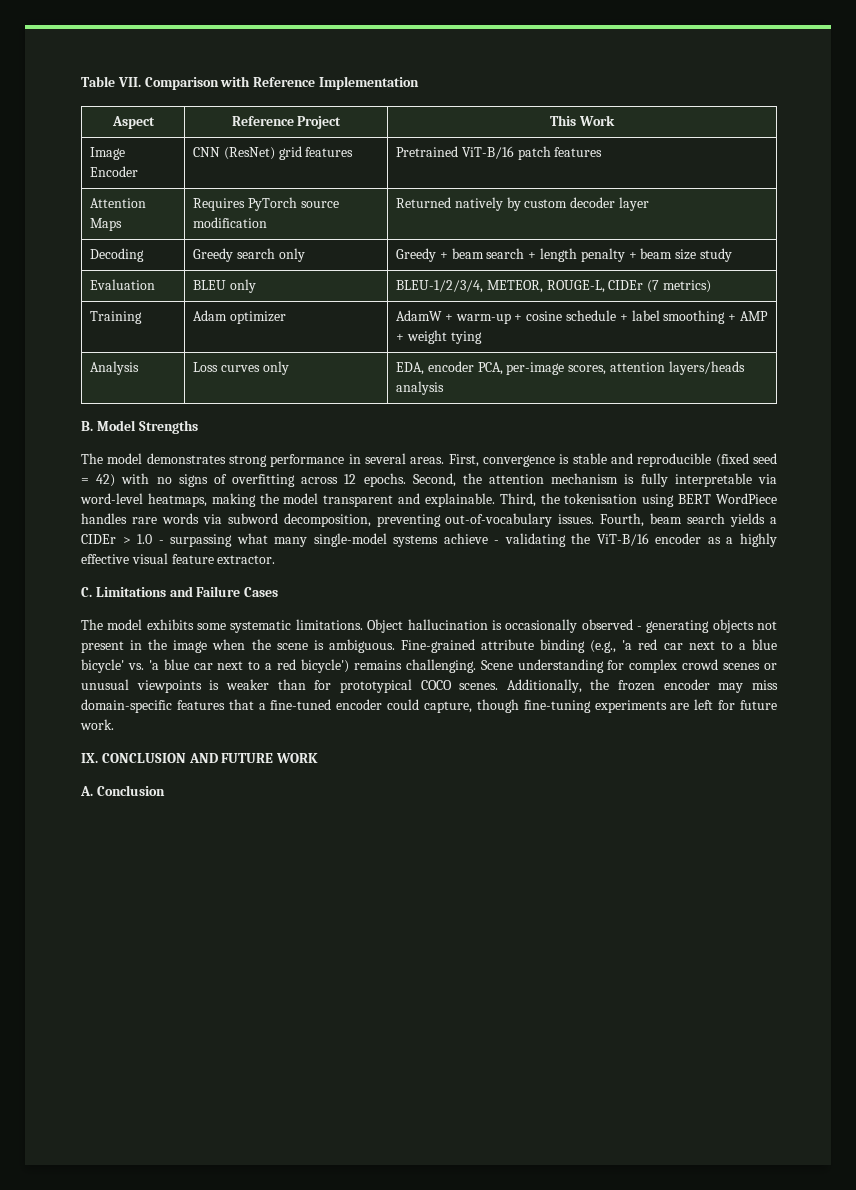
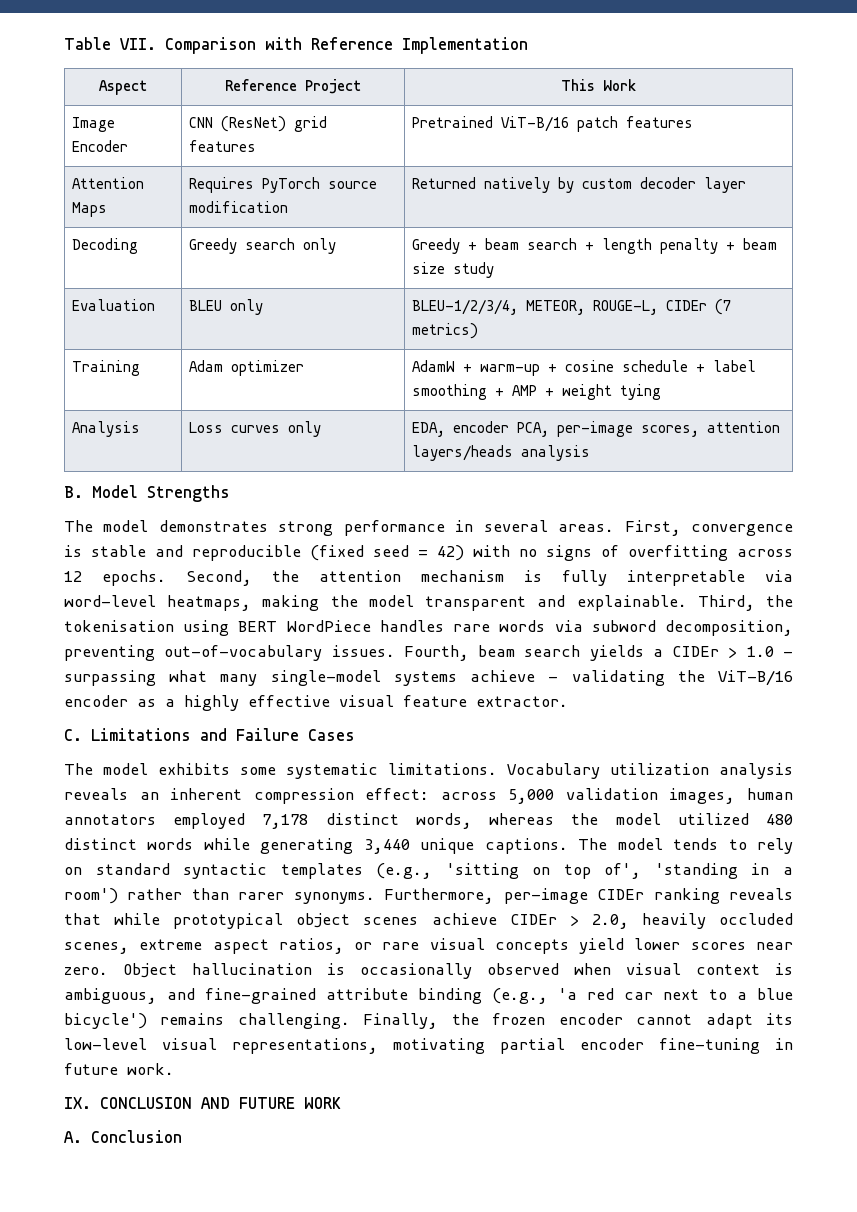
(363, 624) none -> [507,763,793,779] [64,788,793,804] [64,813,793,829] [64,838,794,854] [64,863,793,879] [64,888,794,904] [64,913,794,929] [64,938,793,954] [64,967,108,975] Vocabulary utilization analysis reveals an inherent compression effect: across 5,000 validation images, human annotators employed 7,178 distinct words, whereas the model utilized 480 distinct words while generating 3,440 unique captions. The model tends to rely on standard syntactic templates (e.g., 'sitting on top of', 'standing in a room') rather than rarer synonyms. Furthermore, per-image CIDEr ranking reveals that while prototypical object scenes achieve CIDEr > 2.0, heavily occluded scenes, extreme aspect ratios, or rare visual concepts yield lower scores near zero.
[636,619,777,633] [81,639,475,653] - generating objects not present in the image when the scene is ambiguous. Fine-grained -> [574,963,793,975] [64,988,316,1004] when visual context is ambiguous, and fine-grained
[81,659,778,673] [81,679,778,693] [81,699,736,713] bicycle' vs. 'a blue car next to a red bicycle') remains challenging. Scene understanding for complex crowd scenes or unusual viewpoints is weaker than for prototypical COCO scenes. Additionally, the frozen encoder may miss domain-specific features that a fine-tuned encoder could capture, though fine-tuning experiments are left for -> [64,1013,794,1029] [64,1038,793,1054] bicycle') remains challenging. Finally, the frozen encoder cannot adapt its low-level visual representations, motivating partial encoder fine-tuning in

